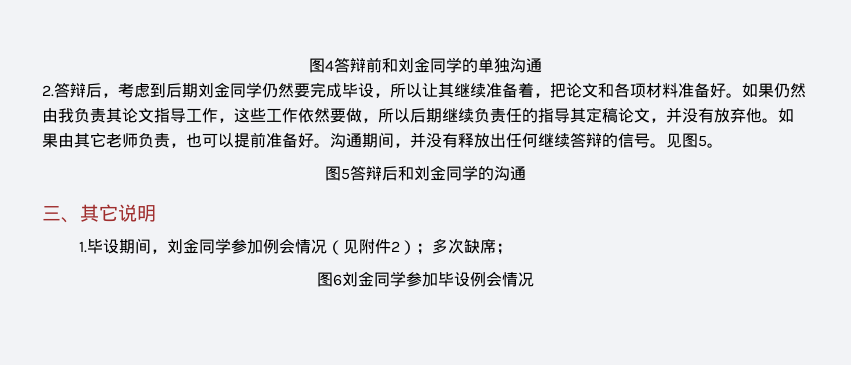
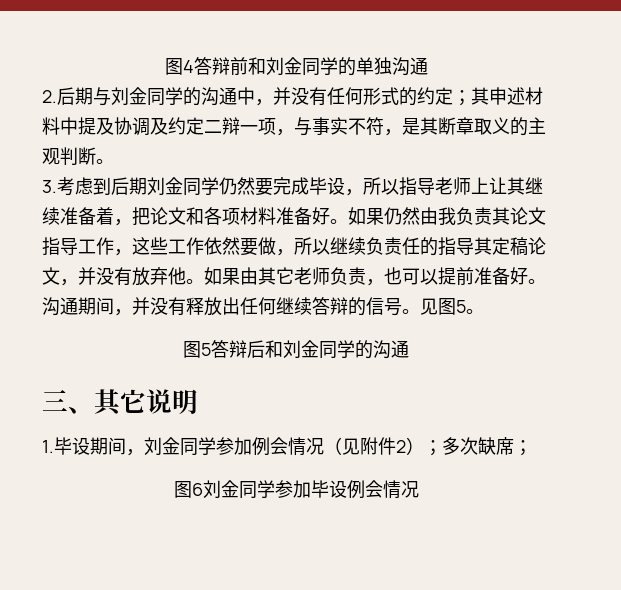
[54,82,118,98] 答辩后， -> [57,87,543,106] [42,117,546,136] [42,147,114,165] [42,180,57,193] 后期与刘金同学的沟通中，并没有任何形式的约定；其申述材料中提及协调及约定二辩一项，与事实不符，是其断章取义的主观判断。 // 3.
(422, 90) none -> [399,177,489,196] 指导老师上
[410,108,442,123] 后期 -> (330, 247) none

